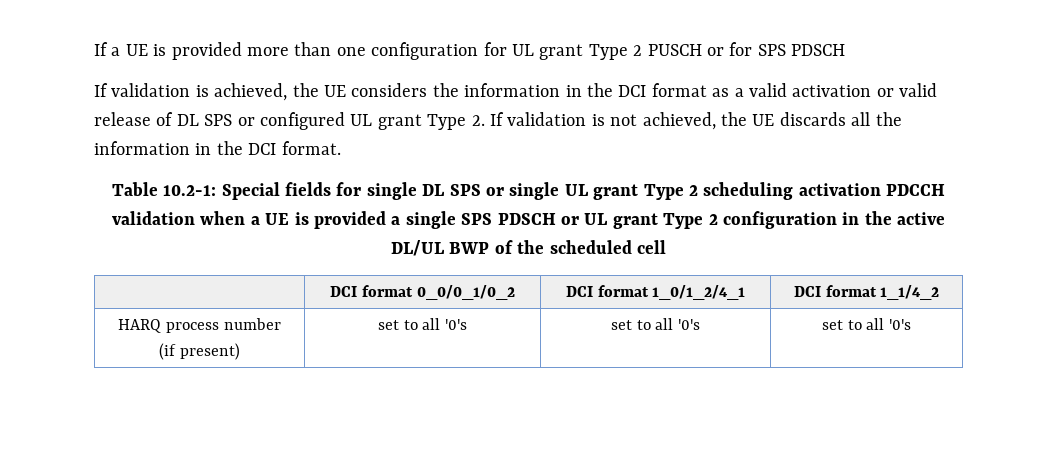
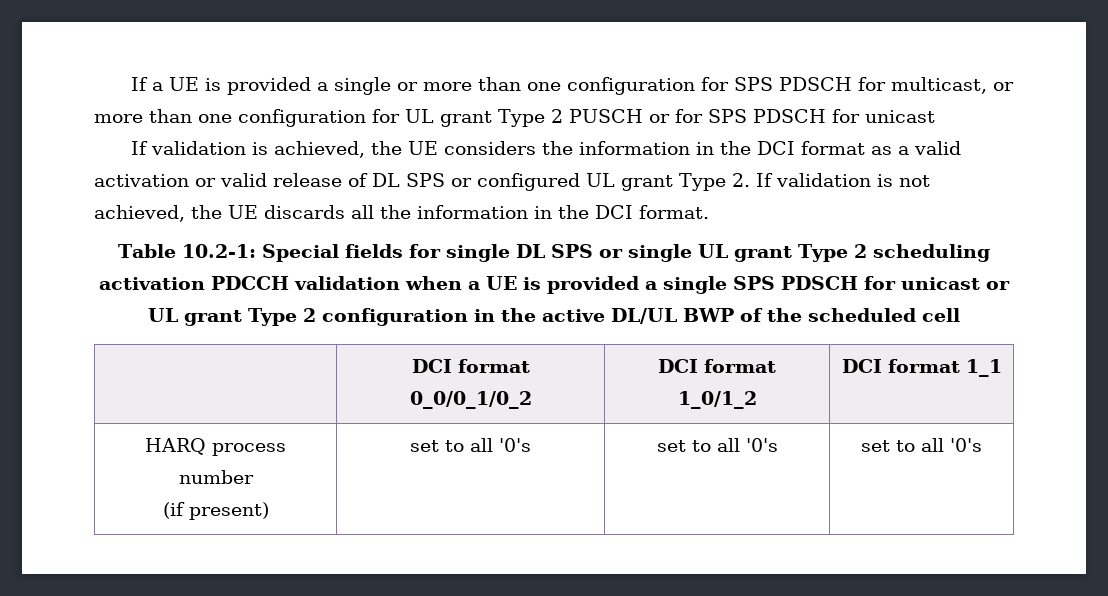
(242, 51) none -> [316,77,1014,95] a single or more than one configuration for SPS PDSCH for multicast, or
(846, 50) none -> [832,109,935,123] for unicast
(556, 219) none -> [864,276,980,290] for unicast
[652,285,746,300] [793,285,940,300] 1_0/1_2/4_1 | DCI format 1_1/4_2 -> [677,391,757,409] [841,359,1002,377] 1_0/1_2 | DCI format 1_1

